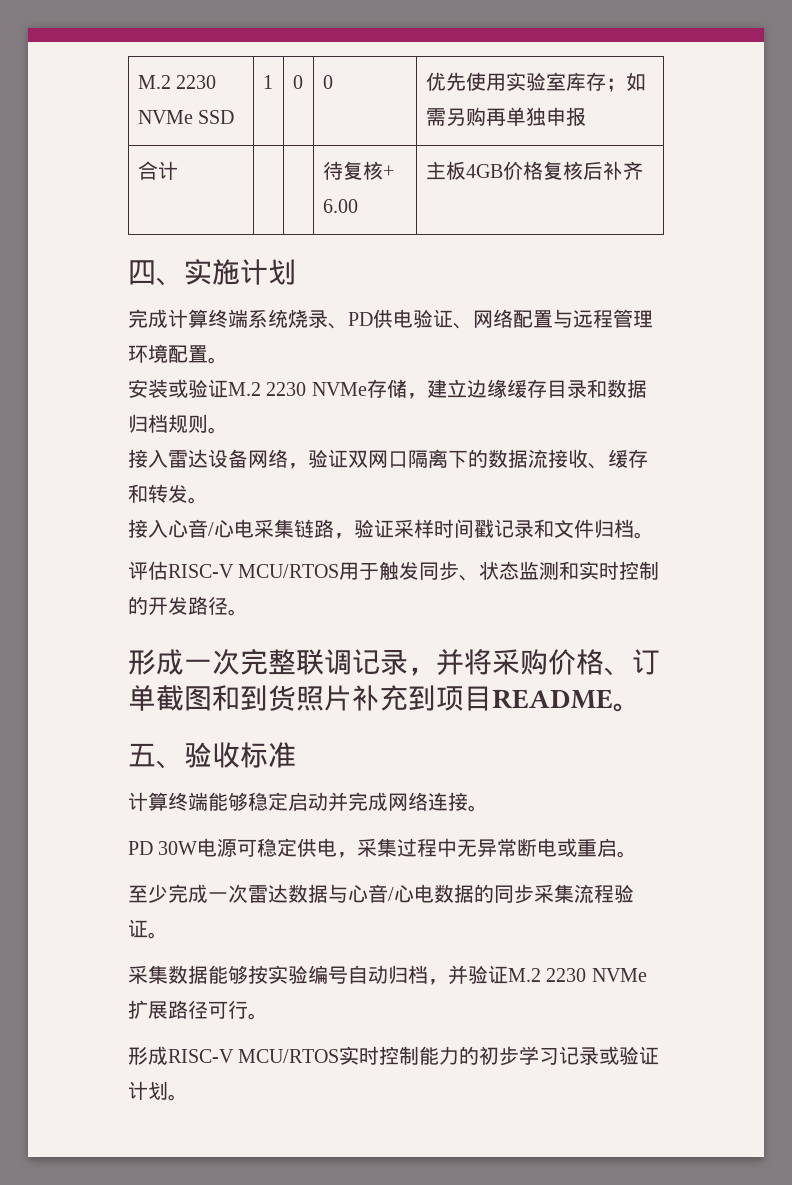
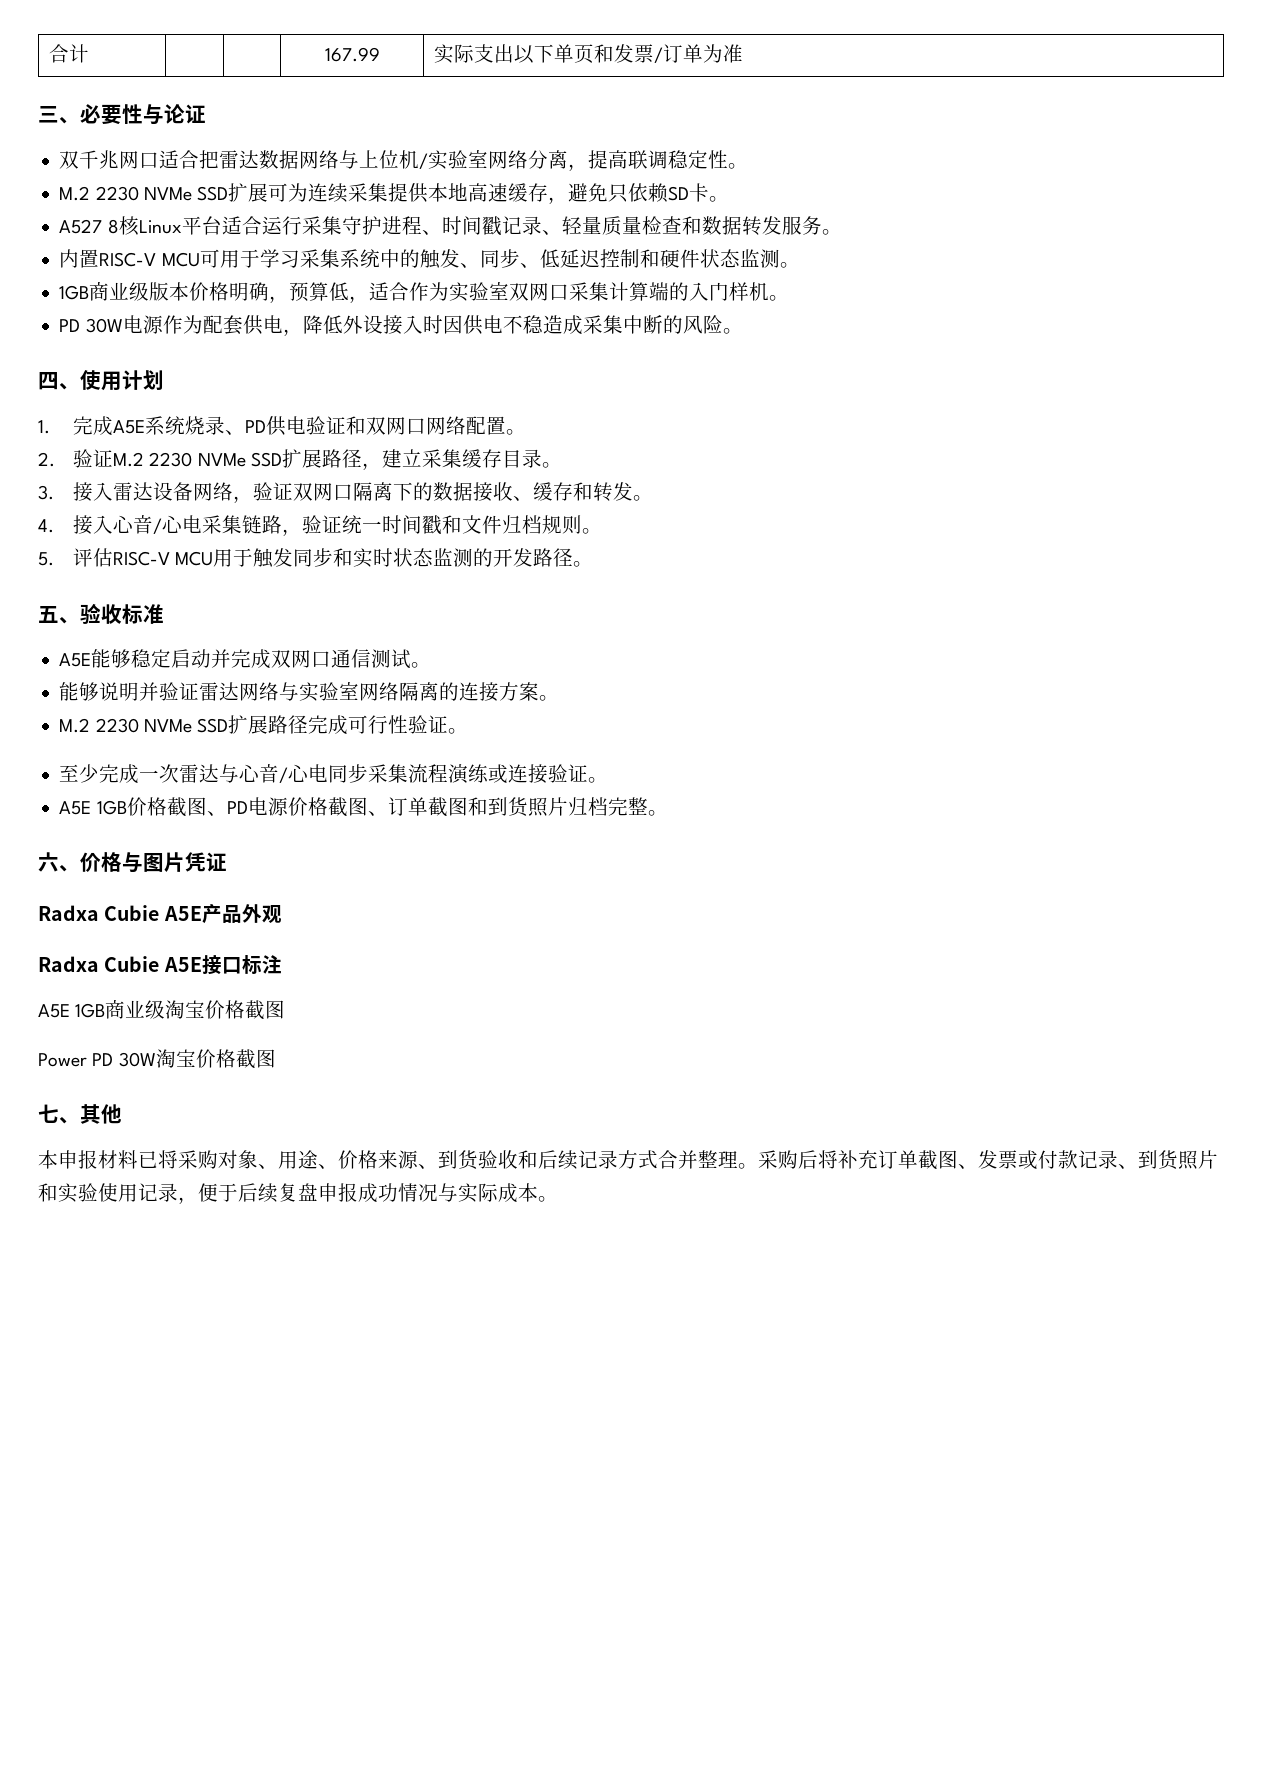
[137,75,216,89] [137,110,234,124] [262,75,273,89] [292,75,303,89] [322,75,333,89] [425,72,646,92] [425,107,586,126] [137,161,178,180] [322,161,394,180] [322,199,358,213] [425,161,643,180] M.2 2230 NVMe SSD | 1 | 0 | 0 | 优先使用实验室库存；如需另购再单独申报 // 合计 | | | 待复核+ 6.00 | 主板4GB价格复核后补齐 -> [48,44,89,63] [324,47,380,62] [433,44,743,64] [38,104,206,125] [59,150,749,171] [59,183,730,204] [59,216,842,236] [59,249,800,269] [59,282,790,303] [59,315,743,336] 合计 | | | 167.99 | 实际支出以下单页和发票/订单为准 // 三、必要性与论证 // 双千兆网口适合把雷达数据网络与上位机/实验室网络分离，提高联调稳定性。 // M.2 2230 NVMe SSD扩展可为连续采集提供本地高速缓存，避免只依赖SD卡。 // A527 8核Linux平台适合运行采集守护进程、时间戳记录、轻量质量检查和数据转发服务。 // 内置RISC-V MCU可用于学习采集系统中的触发、同步、低延迟控制和硬件状态监测。 // 1GB商业级版本价格明确，预算低，适合作为实验室双网口采集计算端的入门样机。 // PD 30W电源作为配套供电，降低外设接入时因供电不稳造成采集中断的风险。
[184,259,240,285] 实施 -> [80,370,122,391] 使用
[128,309,248,328] 完成计算终端 -> [38,416,145,436] 1.完成A5E
[453,309,653,329] [128,344,168,363] 、网络配置与远程管理环境 -> [345,416,466,435] 和双网口网络
[128,379,647,399] [128,414,228,434] 安装或验证M.2 2230 NVMe存储，建立边缘缓存目录和数据归档规则。 // -> [38,449,562,470] [38,485,54,500] 2.验证M.2 2230 NVMe SSD扩展路径，建立采集缓存目录。 // 3.
[528,449,548,468] 流 -> (473, 491) none
(208, 500) none -> [38,519,54,533] 4.
[394,519,534,538] 采样时间戳记录 -> [341,515,442,535] 统一时间戳
[634,532,654,539] 。 // -> [541,515,602,534] [38,552,54,566] 规则。 // 5.
[238,564,340,578] MCU/RTOS -> [175,551,214,566] MCU
[459,561,660,581] 、状态监测和实时控制 -> [333,548,474,568] 和实时状态监测
[128,649,604,676] 形成一次完整联调记录，并将采购价格 -> [38,603,164,624] [59,649,432,669] [59,682,560,702] [59,715,469,735] [59,764,609,784] [59,797,368,817] 五、验收标准 // A5E能够稳定启动并完成双网口通信测试。 // 能够说明并验证雷达网络与实验室网络隔离的连接方案。 // M.2 2230 NVMe SSD扩展路径完成可行性验证。 // 至少完成一次雷达与心音/心电同步采集流程演练或连接验证。 // A5E 1GB价格截图、PD电源价格截图
[352,685,641,712] [128,742,296,769] [128,792,488,812] [128,838,638,858] [128,884,634,904] [128,919,168,939] [128,965,647,985] [128,1000,268,1020] [128,1046,660,1066] [128,1081,168,1100] 补充到项目README。 // 五、验收标准 // 计算终端能够稳定启动并完成网络连接。 // PD 30W电源可稳定供电，采集过程中无异常断电或重启。 // 至少完成一次雷达数据与心音/心电数据的同步采集流程验证。 // 采集数据能够按实验编号自动归档，并验证M.2 2230 NVMe扩展路径可行。 // 形成RISC-V MCU/RTOS实时控制能力的初步学习记录或验证计划 -> [567,797,668,816] [38,852,227,873] [38,904,282,924] [38,955,282,975] [38,1000,286,1020] [38,1049,276,1069] [38,1104,122,1124] [38,1150,1218,1170] [38,1183,538,1204] 归档完整。 // 六、价格与图片凭证 // Radxa Cubie A5E产品外观 // Radxa Cubie A5E接口标注 // A5E 1GB商业级淘宝价格截图 // Power PD 30W淘宝价格截图 // 七、其他 // 本申报材料已将采购对象、用途、价格来源、到货验收和后续记录方式合并整理。采购后将补充订单截图、发票或付款记录、到货照片和实验使用记录，便于后续复盘申报成功情况与实际成本

